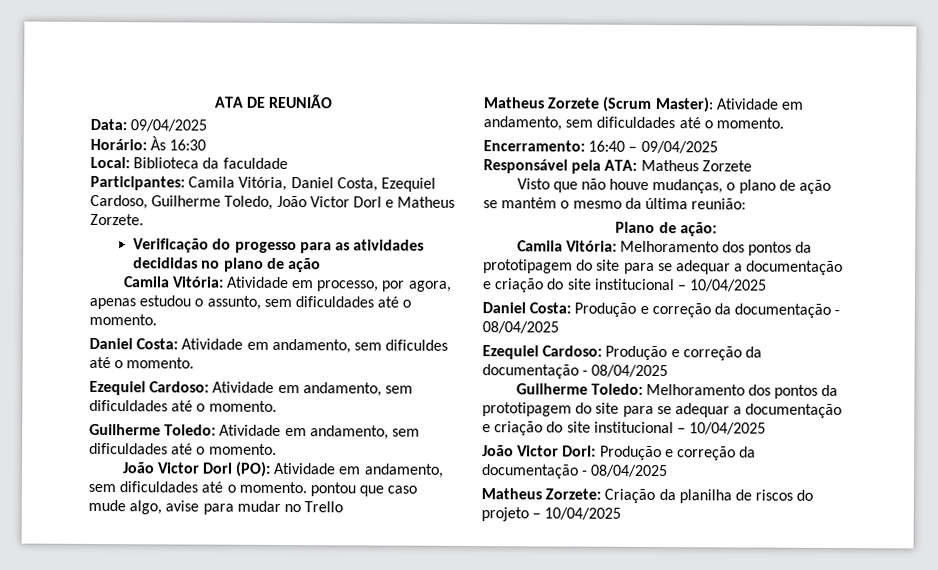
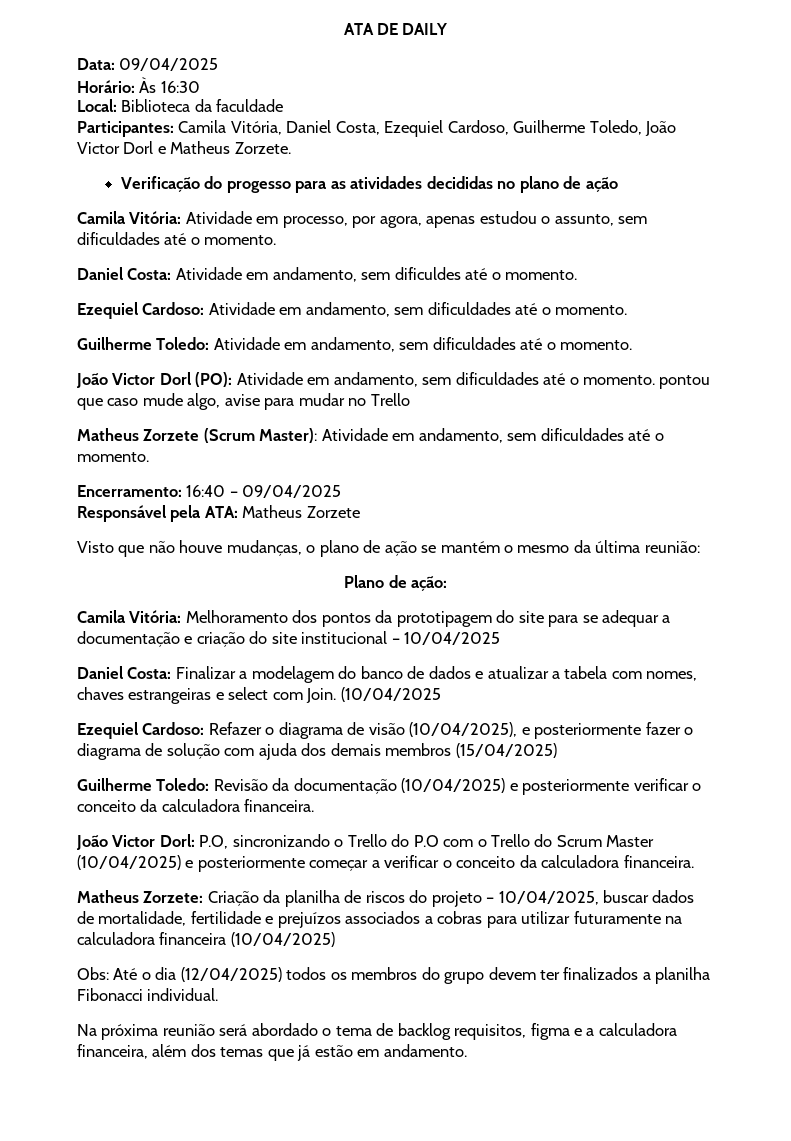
[268,93,334,109] REUNIÃO -> [402,23,448,35] DAILY
[574,302,841,318] [482,321,559,334] [482,345,762,361] [482,364,669,379] [515,383,839,399] [482,402,843,419] [482,421,767,436] [482,445,757,461] [481,464,669,479] Produção e correção da documentação - 08/04/2025 // Ezequiel Cardoso: Produção e correção da documentação - 08/04/2025 // Guilherme Toledo: Melhoramento dos pontos da prototipagem do site para se adequar a documentação e criação do site institucional – 10/04/2025 // João Victor Dorl: Produção e correção da documentação - 08/04/2025 -> [175,666,698,683] [77,687,441,704] [77,722,694,739] [77,743,557,760] [77,778,702,795] [77,799,315,812] [76,834,655,850] [77,855,694,872] Finalizar a modelagem do banco de dados e atualizar a tabela com nomes, chaves estrangeiras e select com Join. (10/04/2025 // Ezequiel Cardoso: Refazer o diagrama de visão (10/04/2025), e posteriormente fazer o diagrama de solução com ajuda dos demais membros (15/04/2025) // Guilherme Toledo: Revisão da documentação (10/04/2025) e posteriormente verificar o conceito da calculadora financeira. // João Victor Dorl: P.O, sincronizando o Trello do P.O com o Trello do Scrum Master (10/04/2025) e posteriormente começar a verificar o conceito da calculadora financeira.
[544,507,622,520] 10/04/2025 -> [498,890,695,905] [77,911,683,928] [77,932,335,947] [77,967,711,984] [77,988,219,1001] [77,1023,677,1040] [77,1044,467,1061] 10/04/2025, buscar dados de mortalidade, fertilidade e prejuízos associados a cobras para utilizar futuramente na calculadora financeira (10/04/2025) // Obs: Até o dia (12/04/2025) todos os membros do grupo devem ter finalizados a planilha Fibonacci individual. // Na próxima reunião será abordado o tema de backlog requisitos, figma e a calculadora financeira, além dos temas que já estão em andamento.

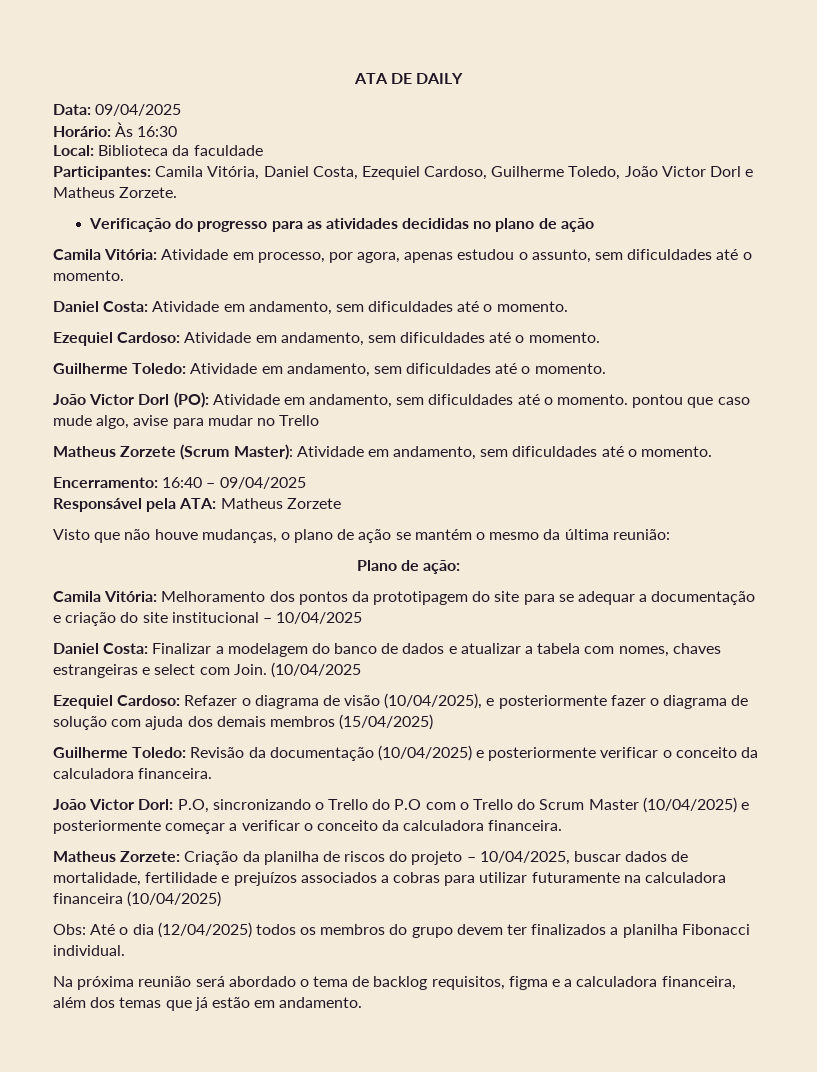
[226,181,291,193] progesso -> [197,221,268,232] progresso
[394,267,461,280] dificuldes -> [368,301,454,312] dificuldades

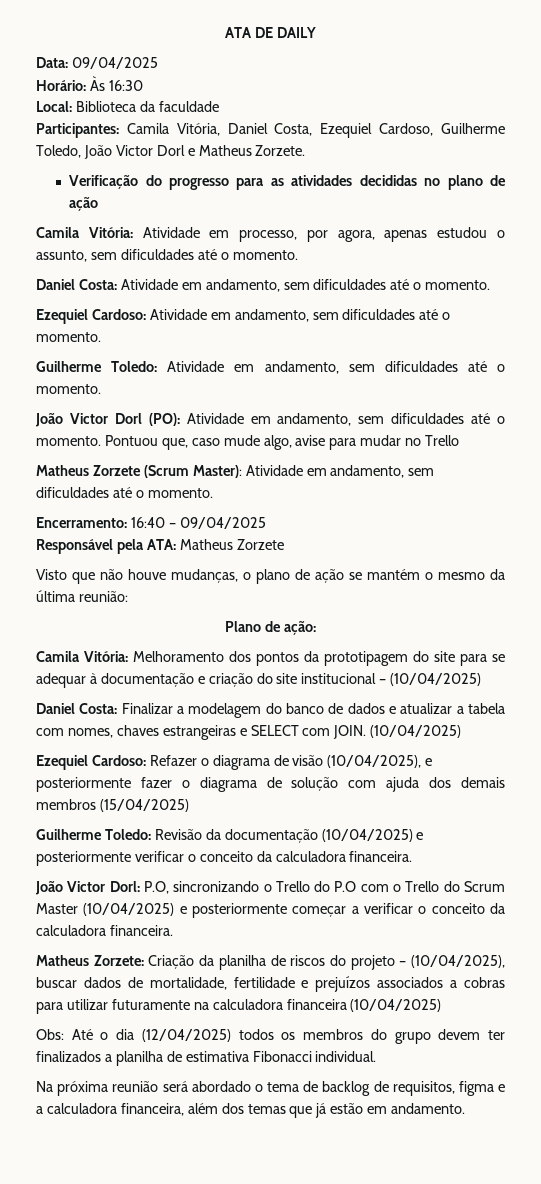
[632,394,714,408] pontou que -> [104,435,188,450] Pontuou que,
[639,594,648,602] a -> [89,673,97,684] à
[276,612,363,624] 10/04/2025 -> [390,673,482,686] (10/04/2025)
[154,662,361,678] select com Join. (10/04/2025 -> [250,725,462,739] SELECT com JOIN. (10/04/2025)
[479,851,570,865] 10/04/2025, -> [410,955,505,968] (10/04/2025),
(678, 931) none -> [166,1051,249,1062] de estimativa
(428, 983) none -> [373,1081,389,1092] de

